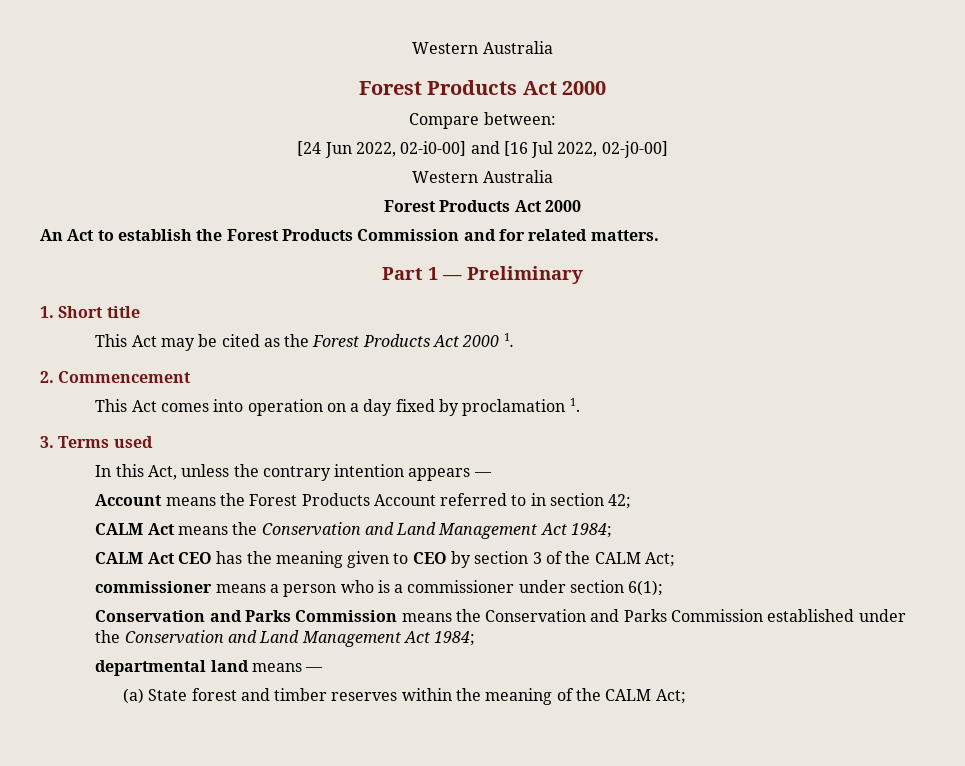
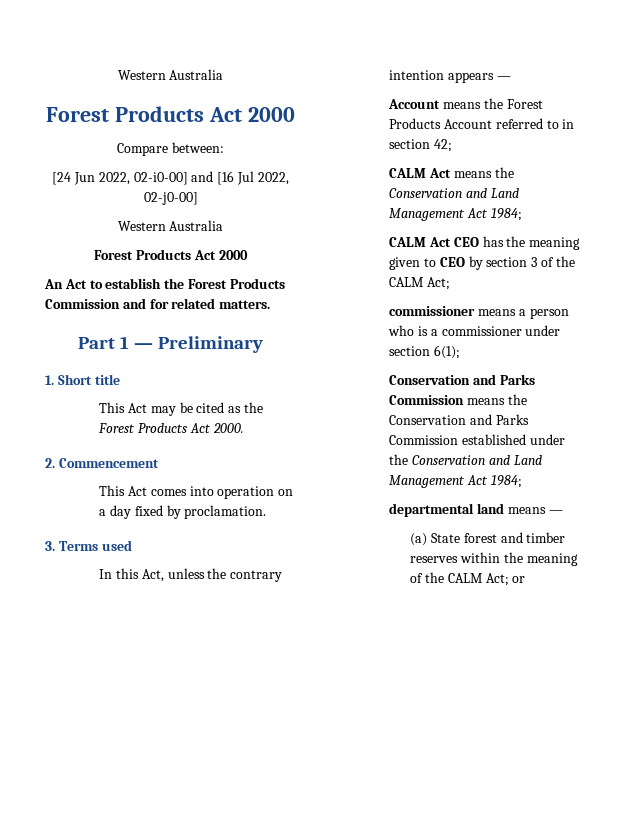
[462,333,514,347] 2000 1. -> [212,423,244,433] 2000.
[462,398,580,416] proclamation 1. -> [184,505,267,519] proclamation.
(686, 696) none -> [512,576,526,583] or

